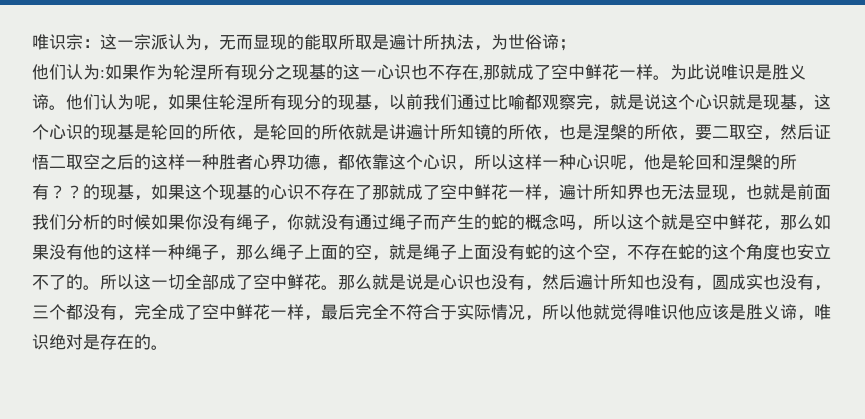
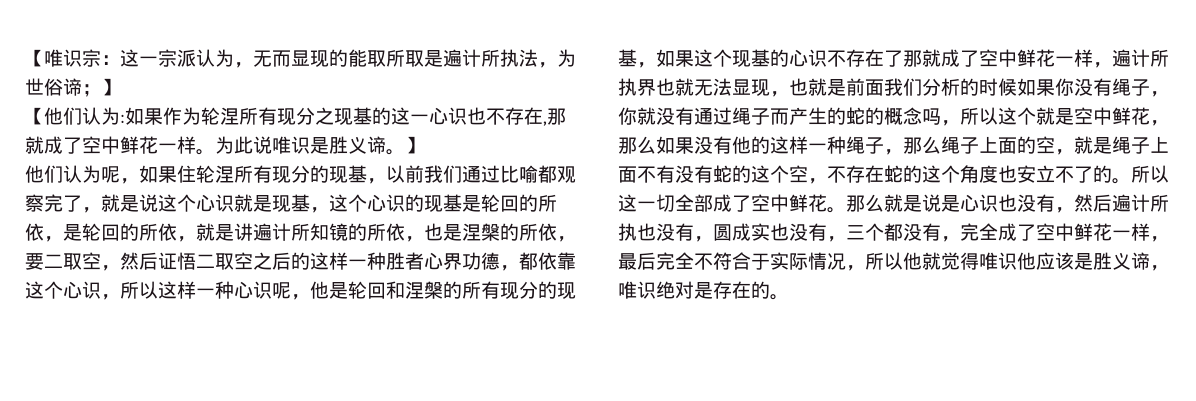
(32, 42) none -> [25,49,44,67] 【
(576, 45) // -> [101,78,120,96] [25,107,44,125] 】 // 【
(66, 107) none -> [405,136,424,154] 】 //
(593, 102) none -> [63,195,82,212] 了
(355, 132) none -> [177,236,196,242] ，
[49,185,83,199] ？？ -> [500,281,538,299] 现分
[610,184,661,200] 知界也 -> [618,78,694,96] 执界也就
(491, 252) none -> [637,165,675,183] 不有
[627,274,644,290] 知 -> [618,223,637,241] 执

